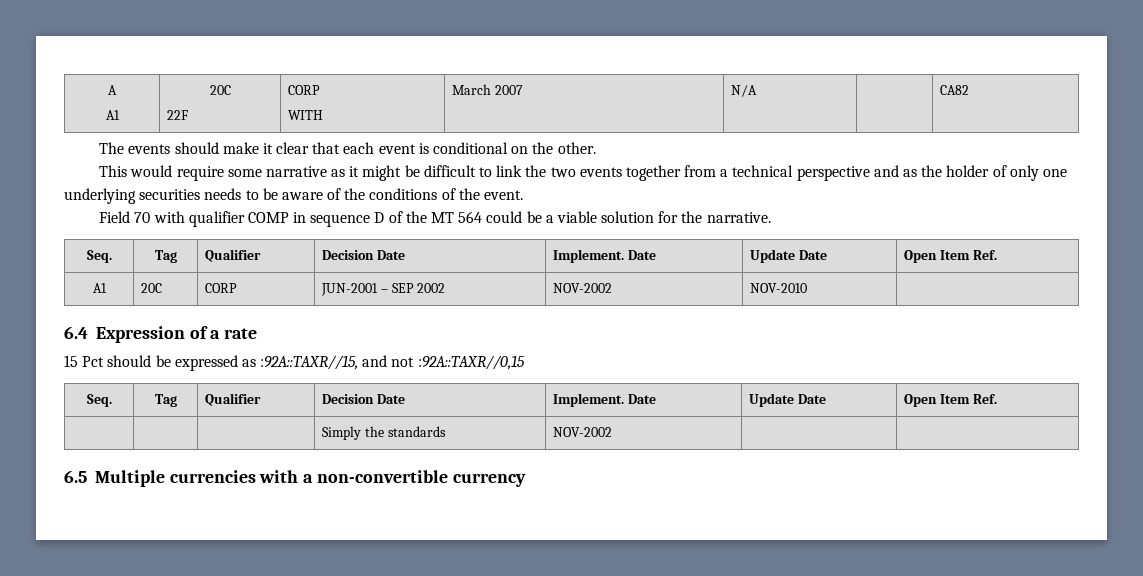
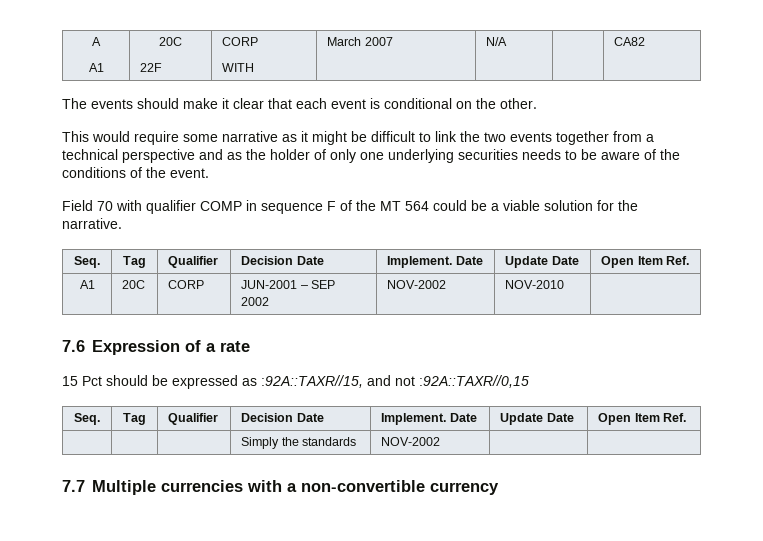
[374,212,385,223] D -> [327,201,336,211] F
[64,326,88,339] 6.4 -> [62,340,85,352] 7.6
[64,470,87,483] 6.5 -> [62,480,85,492] 7.7

